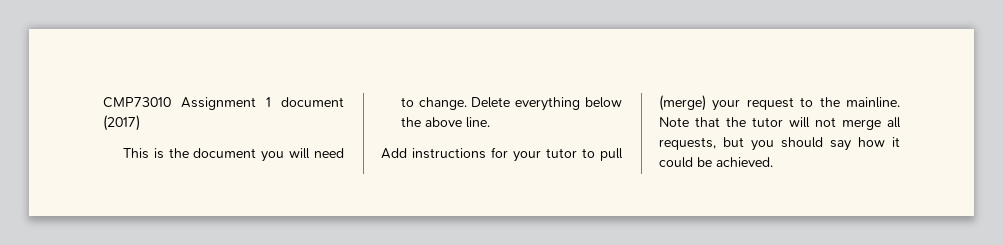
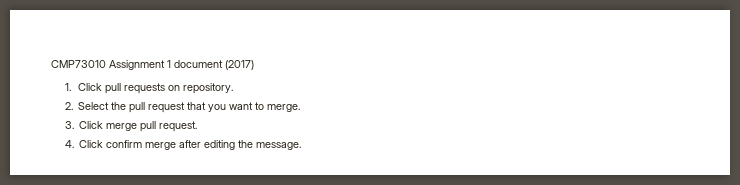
[122,148,344,162] [400,97,622,111] [400,117,490,128] [381,147,623,162] [659,95,900,111] [659,117,901,130] [659,137,900,151] [659,157,773,168] This is the document you will need to change. Delete everything below the above line. // Add instructions for your tutor to pull (merge) your request to the mainline. Note that the tutor will not merge all requests, but you should say how it could be achieved. -> [64,83,234,94] [64,102,301,113] [64,121,198,132] [64,140,302,150] 1. Click pull requests on repository. // 2. Select the pull request that you want to merge. // 3. Click merge pull request. // 4. Click confirm merge after editing the message.

